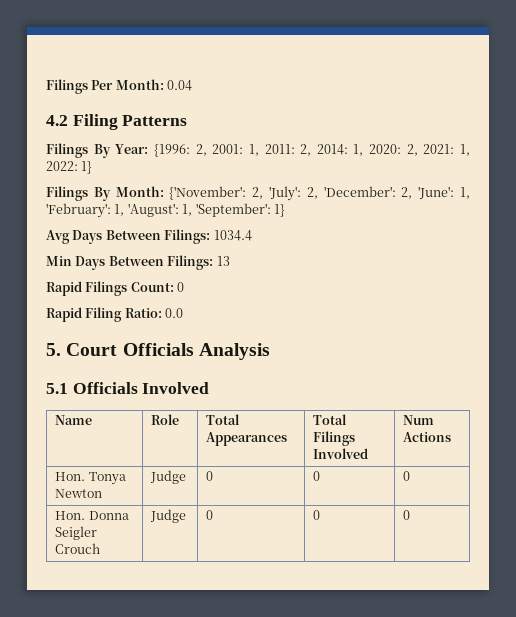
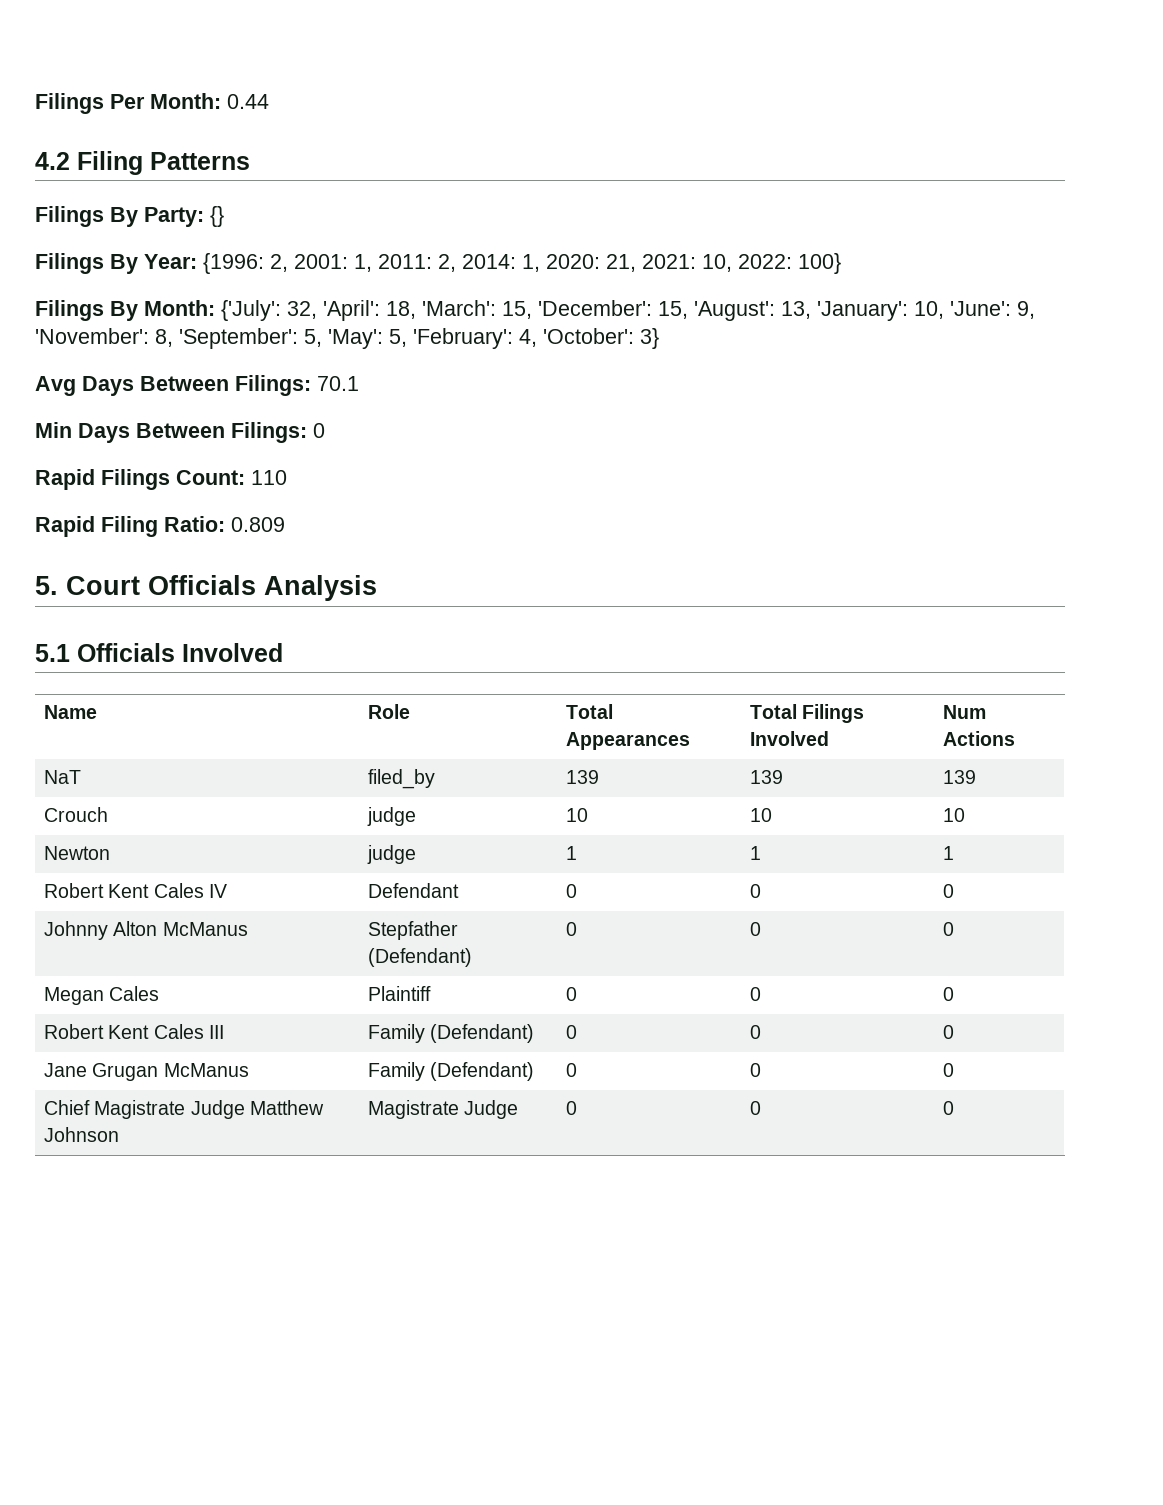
[167,80,193,91] 0.04 -> [227,94,269,109] 0.44
(188, 120) none -> [35,206,224,227] // Filings By Party: {}
[406,144,471,156] [46,161,93,174] [46,186,471,201] [46,203,285,218] 2, 2021: 1, 2022: 1} // Filings By Month: {'November': 2, 'July': 2, 'December': 2, 'June': 1, 'February': 1, 'August': 1, 'September': 1} -> [606,253,841,274] [35,300,1035,321] [35,328,659,349] 21, 2021: 10, 2022: 100} // Filings By Month: {'July': 32, 'April': 18, 'March': 15, 'December': 15, 'August': 13, 'January': 10, 'June': 9, 'November': 8, 'September': 5, 'May': 5, 'February': 4, 'October': 3}
[213,230,252,241] 1034.4 -> [317,376,359,391] 70.1
[216,256,230,266] 13 -> [313,423,325,438] 0
[177,282,185,292] 0 -> [251,470,287,485] 110
[165,308,184,318] 0.0 -> [231,517,285,532] 0.809
[55,472,126,485] [55,489,103,498] [150,470,187,484] [206,471,214,481] [313,471,321,481] [403,471,411,481] [55,511,129,520] [55,526,98,540] [55,543,101,554] Hon. Tonya Newton | Judge | 0 | 0 | 0 // Hon. Donna Seigler Crouch | -> [44,770,82,784] [368,769,436,789] [566,770,600,784] [750,770,784,784] [943,770,977,784] [44,807,109,822] [367,807,417,826] [566,808,589,822] [750,808,773,822] [943,808,966,822] [44,846,111,860] [367,845,417,864] [566,846,578,860] [750,846,762,860] [943,846,955,860] [44,883,227,898] [368,883,460,898] [566,884,578,898] [750,884,762,898] [943,884,955,898] [44,921,248,940] [368,921,459,940] [368,948,473,967] [566,922,578,936] [750,922,762,936] [943,922,955,936] [44,986,160,1005] [368,986,432,1001] [566,987,578,1001] [750,987,762,1001] [943,987,955,1001] [44,1024,224,1039] [368,1024,535,1043] [566,1025,578,1039] [750,1025,762,1039] [943,1025,955,1039] [44,1063,249,1081] [368,1062,535,1081] [566,1063,578,1077] [750,1063,762,1077] [943,1063,955,1077] [44,1100,324,1119] [44,1127,120,1142] [368,1100,460,1119] NaT | filed_by | 139 | 139 | 139 // Crouch | judge | 10 | 10 | 10 // Newton | judge | 1 | 1 | 1 // Robert Kent Cales IV | Defendant | 0 | 0 | 0 // Johnny Alton McManus | Stepfather (Defendant) | 0 | 0 | 0 // Megan Cales | Plaintiff | 0 | 0 | 0 // Robert Kent Cales III | Family (Defendant) | 0 | 0 | 0 // Jane Grugan McManus | Family (Defendant) | 0 | 0 | 0 // Chief Magistrate Judge Matthew Johnson | Magistrate

